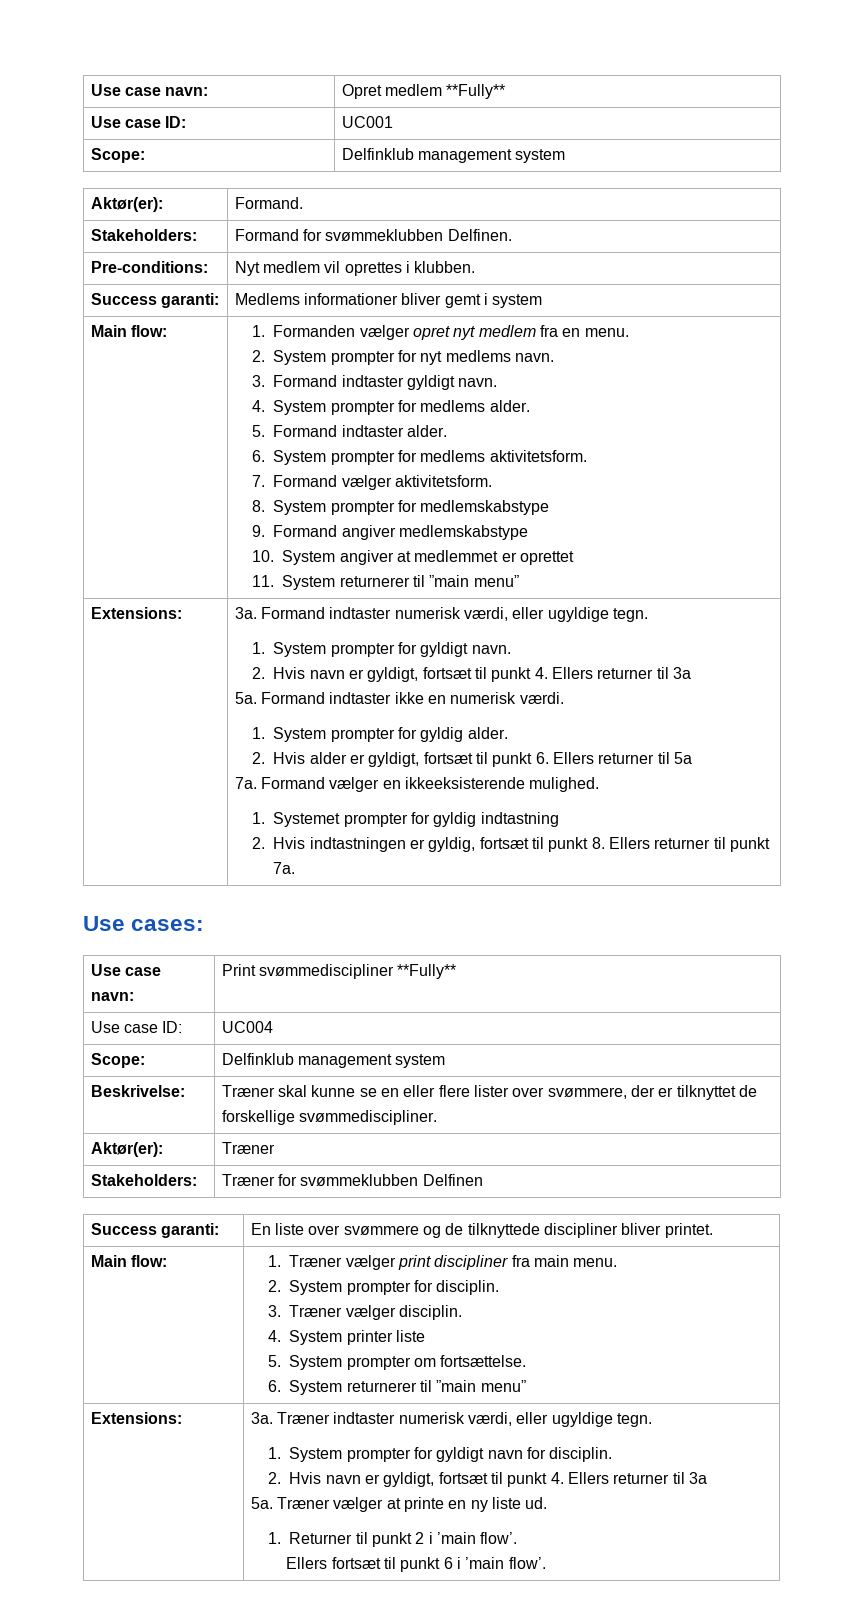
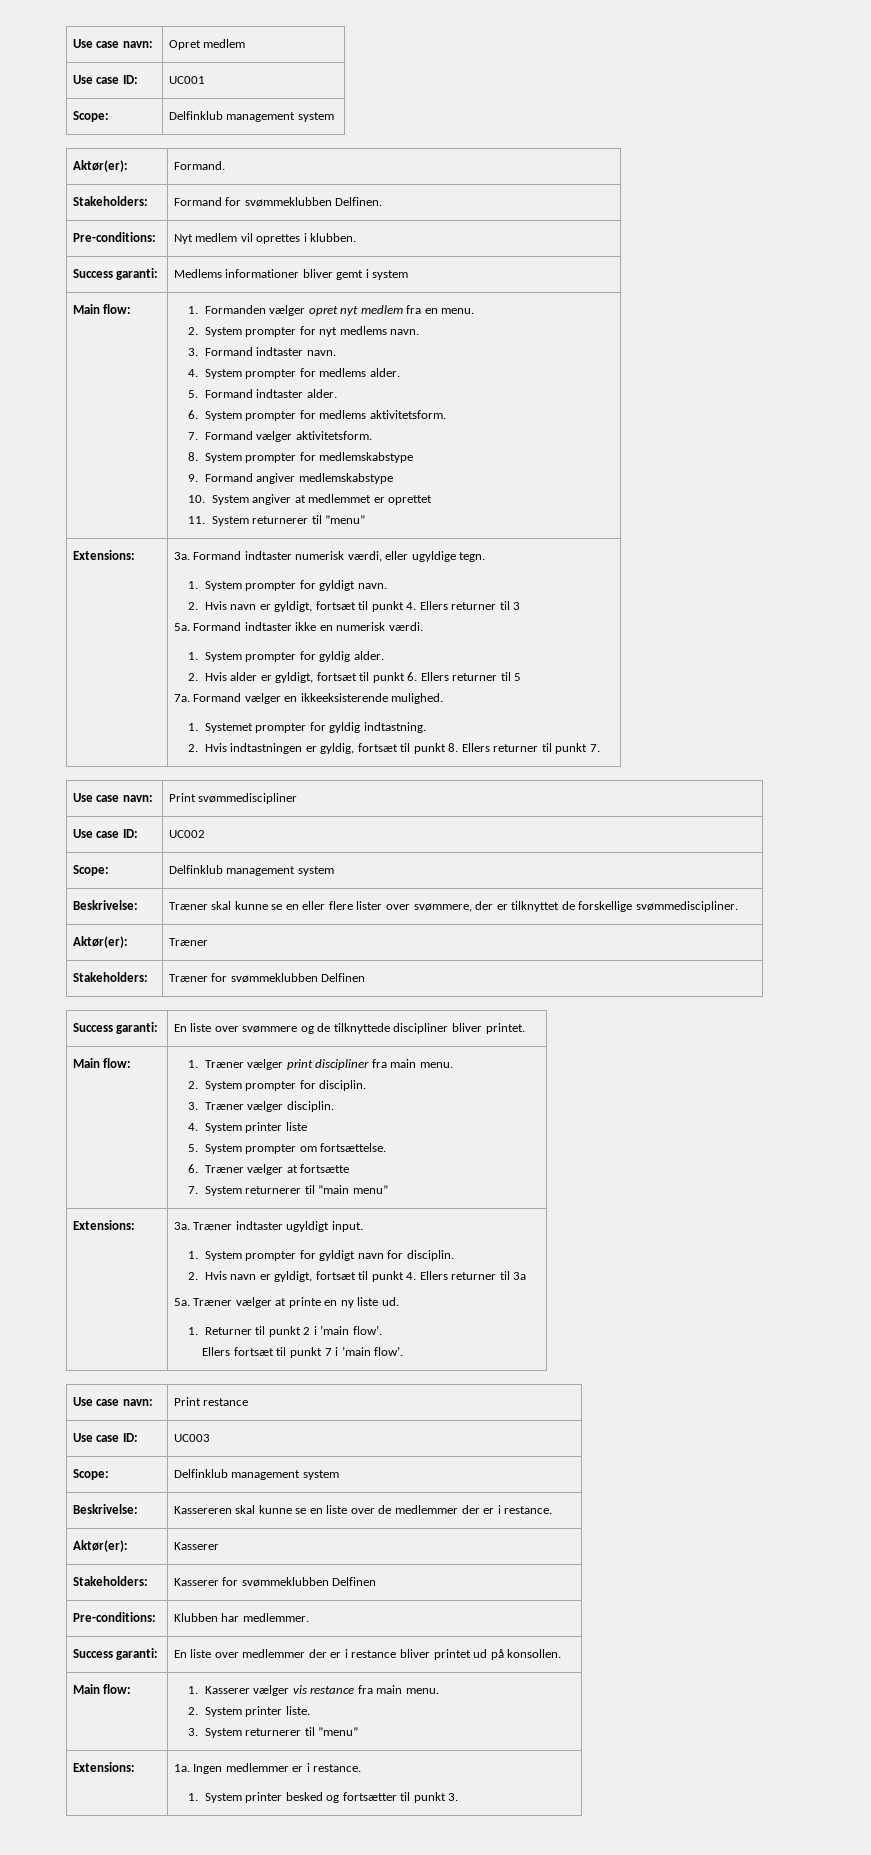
[446,84,506,99] **Fully** -> (246, 43) none
[407,375,456,390] gyldigt -> (304, 351) none
[429,575,519,587] ”main menu” -> [325,515,366,524] ”menu”
[673,667,692,679] 3a -> [513,602,521,610] 3
[674,752,693,764] 5a -> [514,673,522,681] 5
[480,812,559,827] indtastning -> [363,722,426,733] indtastning.
[273,862,296,874] [83,916,205,931] 7a. // Use cases: -> [589,744,600,752] 7.
[397,964,457,979] [90,1021,183,1033] [221,1021,273,1033] **Fully** // Use case ID: | UC004 -> [72,829,138,838] [168,830,205,838] // Use case ID: | UC002
(282, 1386) none -> [204,1164,350,1175] [188,1186,199,1194] Træner vælger at fortsætte // 7.
[398,1412,652,1427] numerisk værdi, eller ugyldige tegn. -> [286,1221,363,1232] ugyldigt input.
[443,1557,546,1569] 6 i ’main flow’. -> [324,1346,404,1356] [72,1397,153,1406] [173,1397,249,1406] [72,1433,138,1442] [173,1434,210,1442] [72,1469,109,1480] [173,1469,339,1480] [72,1504,138,1514] [173,1505,553,1514] [72,1540,128,1552] [173,1542,219,1550] [72,1576,148,1586] [173,1577,377,1587] [72,1612,156,1622] [173,1613,309,1622] [72,1648,159,1660] [173,1649,562,1660] [72,1684,132,1694] [188,1685,439,1696] [188,1706,310,1717] [188,1727,359,1738] [72,1762,135,1772] [173,1763,362,1774] [188,1792,459,1803] 7 i ’main flow’. // Use case navn: | Print restance // Use case ID: | UC003 // Scope: | Delfinklub management system // Beskrivelse: | Kassereren skal kunne se en liste over de medlemmer der er i restance. // Aktør(er): | Kasserer // Stakeholders: | Kasserer for svømmeklubben Delfinen // Pre-conditions: | Klubben har medlemmer. // Success garanti: | En liste over medlemmer der er i restance bliver printet ud på konsollen. // Main flow: | 1. Kasserer vælger vis restance fra main menu. // 2. System printer liste. // 3. System returnerer til ”menu” // Extensions: | 1a. Ingen medlemmer er i restance. // 1. System printer besked og fortsætter til punkt 3.

